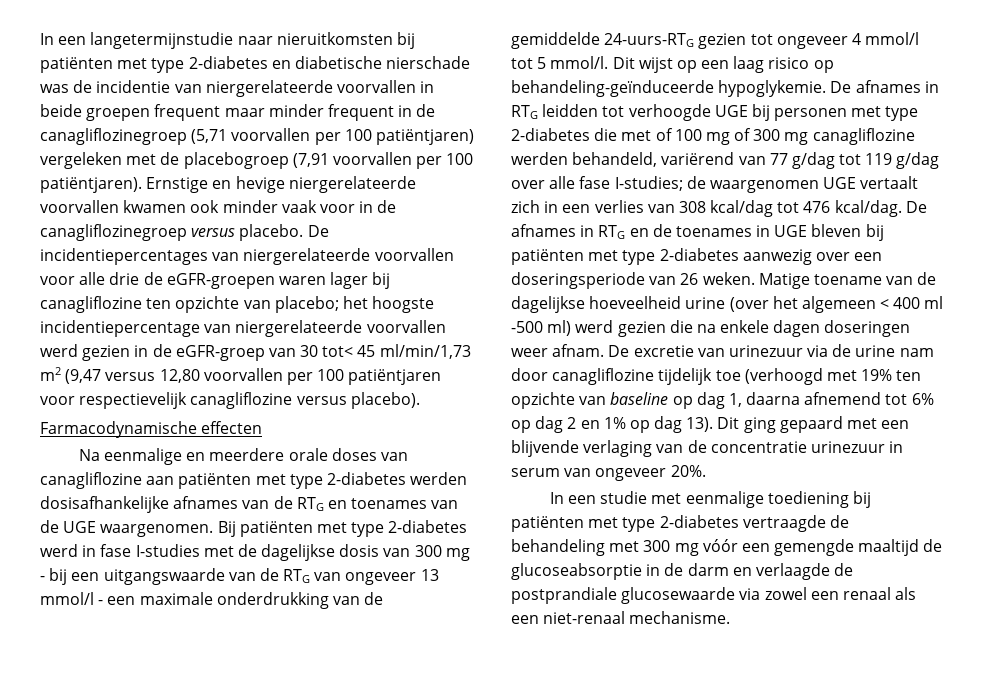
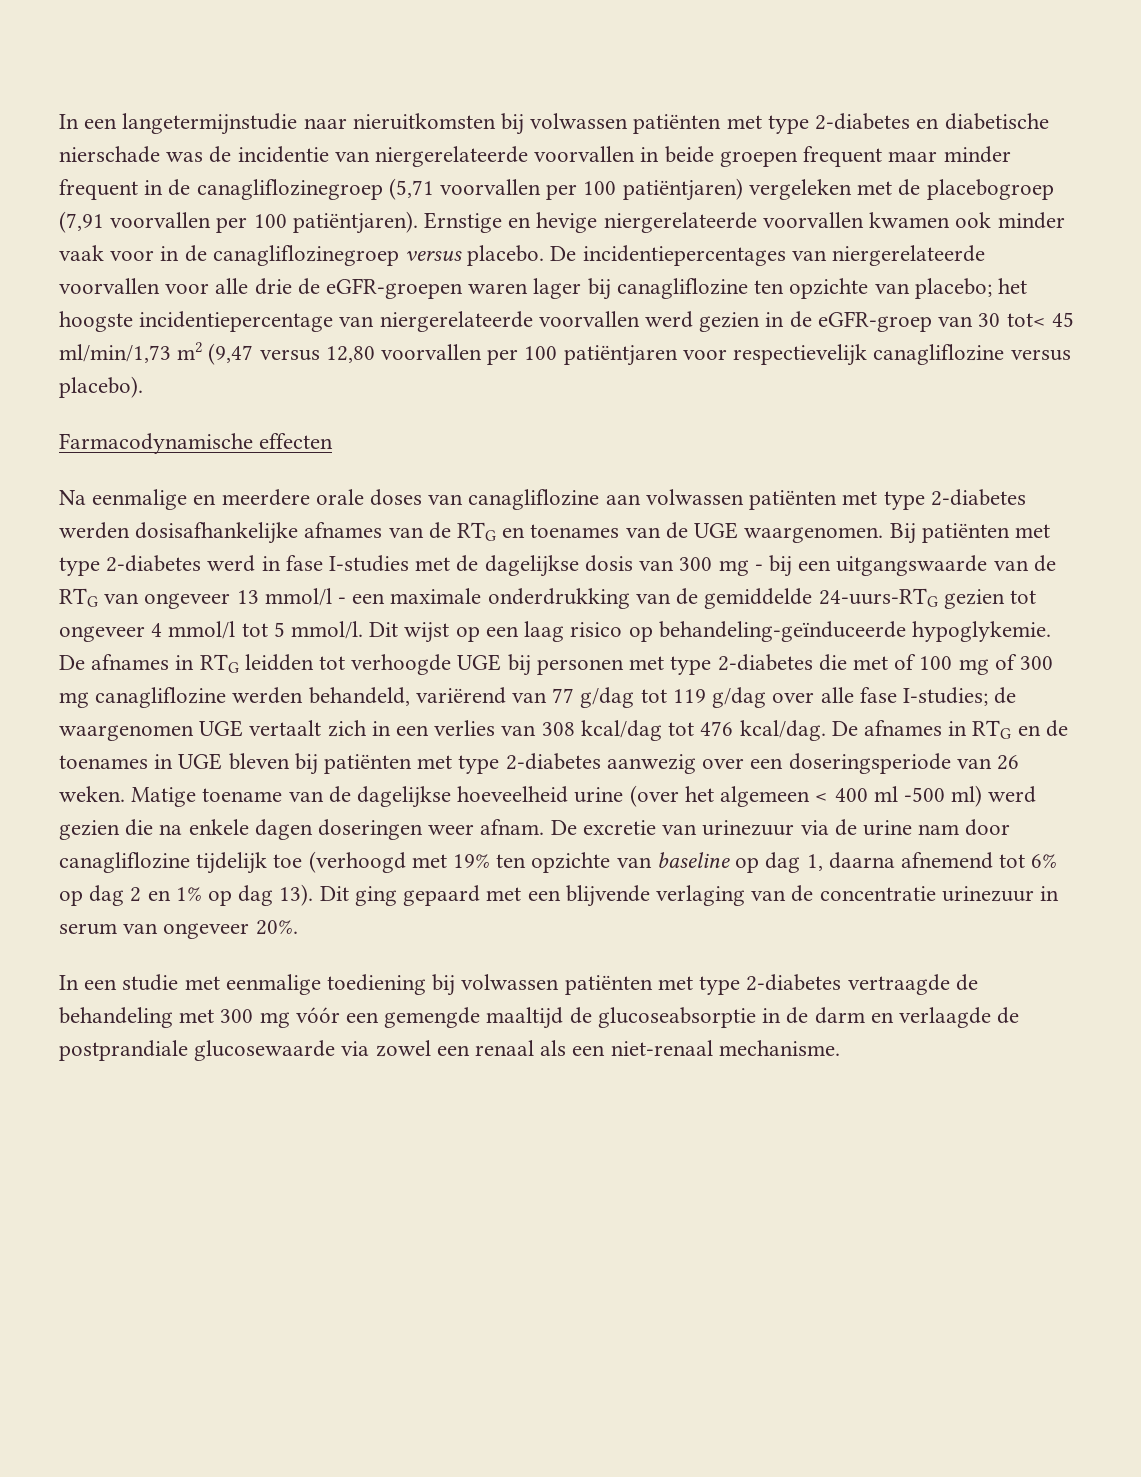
(415, 40) none -> [530,113,629,129] volwassen
(175, 480) none -> [645,489,744,505] volwassen
(871, 499) none -> [461,974,560,990] volwassen

